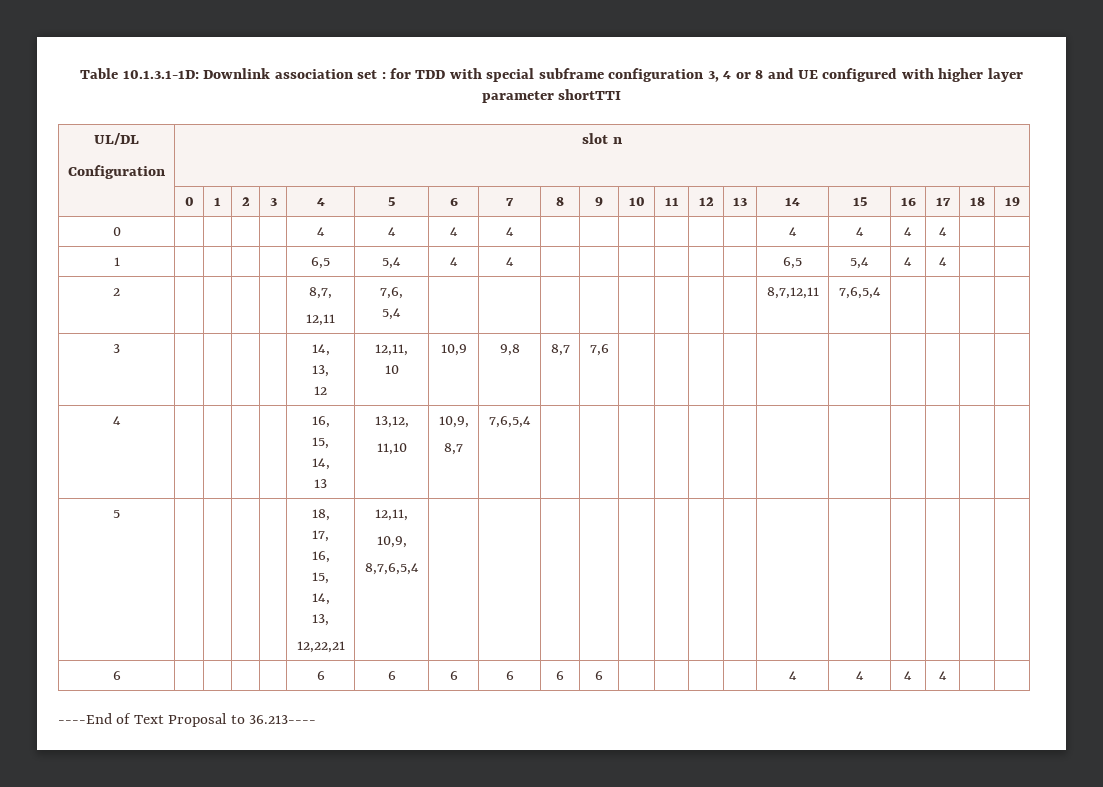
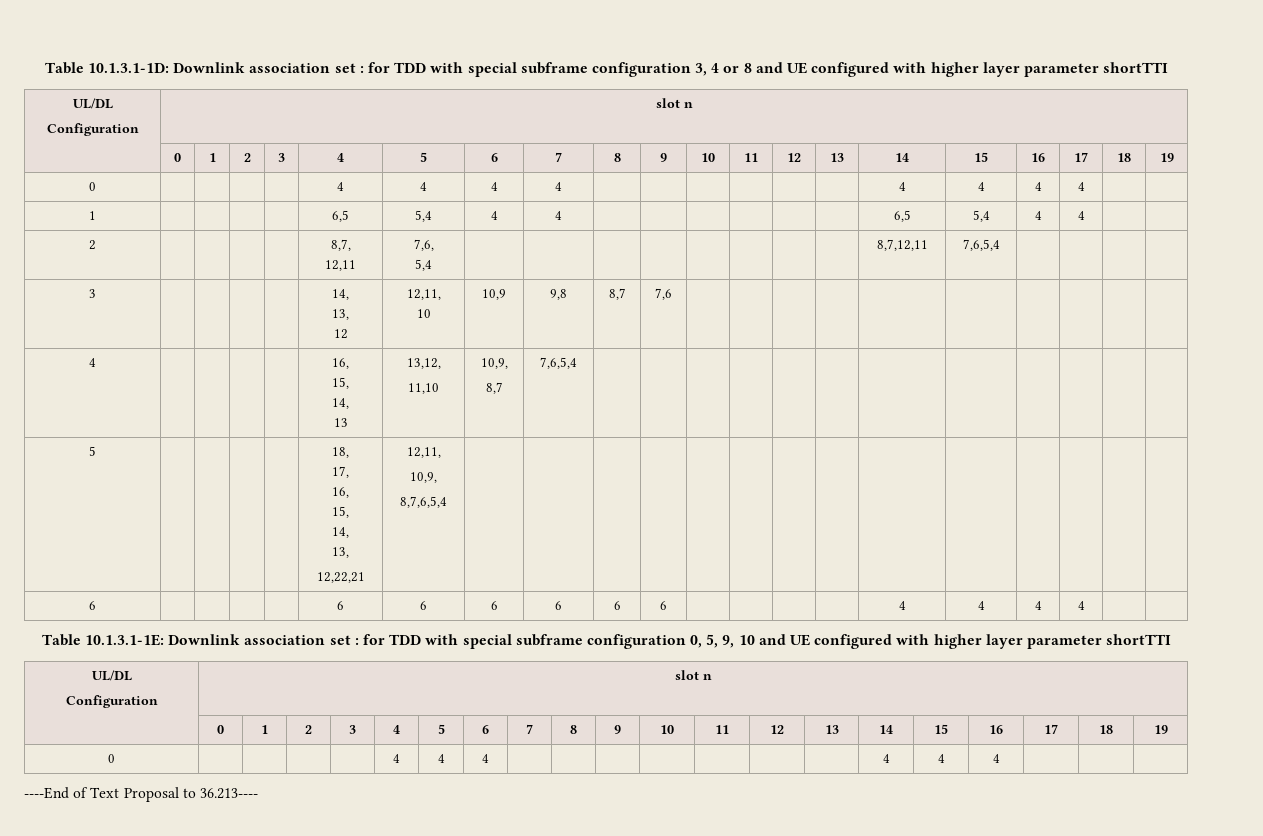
(947, 675) none -> [41,634,1172,649] [91,670,132,681] [65,695,158,708] [674,670,712,680] [217,725,224,734] [261,725,268,734] [305,725,312,734] [349,725,356,734] [393,725,400,734] [437,724,445,734] [482,725,489,734] [526,724,533,734] [570,725,577,734] [614,725,621,734] [660,725,674,734] [715,725,729,734] [770,725,784,734] [824,725,839,734] [879,725,893,734] [934,724,948,734] [989,725,1003,734] [1044,724,1058,734] [1099,725,1113,734] [1153,725,1168,734] [108,754,115,763] [393,754,400,763] [437,754,445,763] [482,754,489,763] [882,754,890,763] [937,754,945,763] [992,754,1000,763] // Table 10.1.3.1-1E: Downlink association set : for TDD with special subframe configuration 0, 5, 9, 10 and UE configured with higher layer parameter shortTTI // UL/DL // Configuration | slot n // | 0 | 1 | 2 | 3 | 4 | 5 | 6 | 7 | 8 | 9 | 10 | 11 | 12 | 13 | 14 | 15 | 16 | 17 | 18 | 19 // 0 | | | | | 4 | 4 | 4 | | | | | | | | 4 | 4 | 4 | | |

